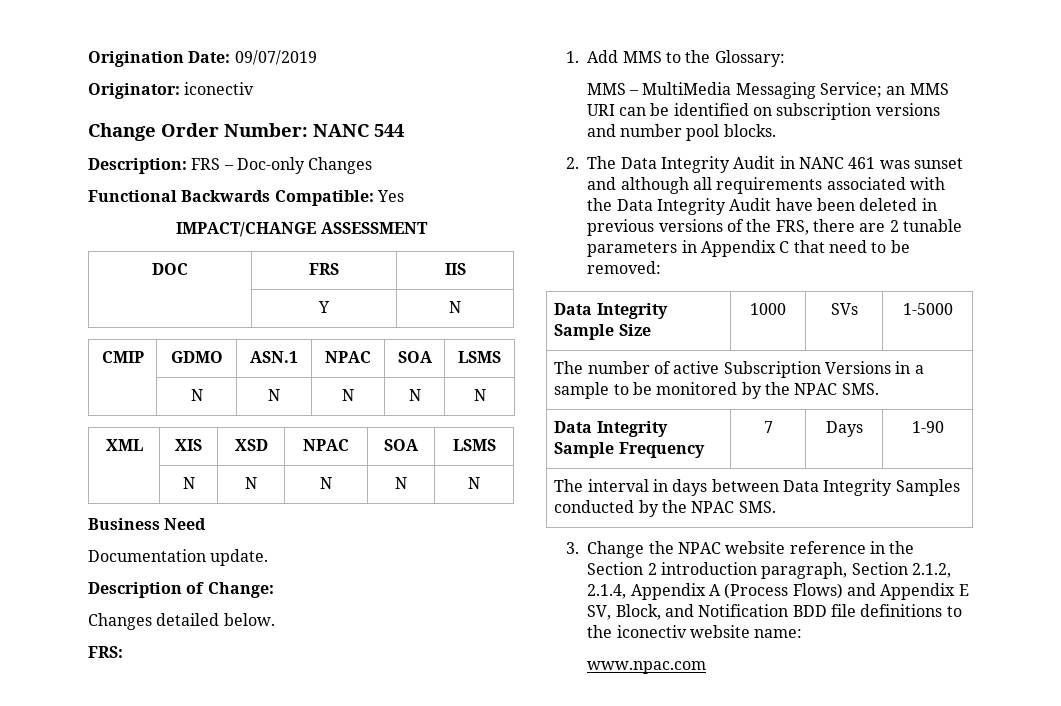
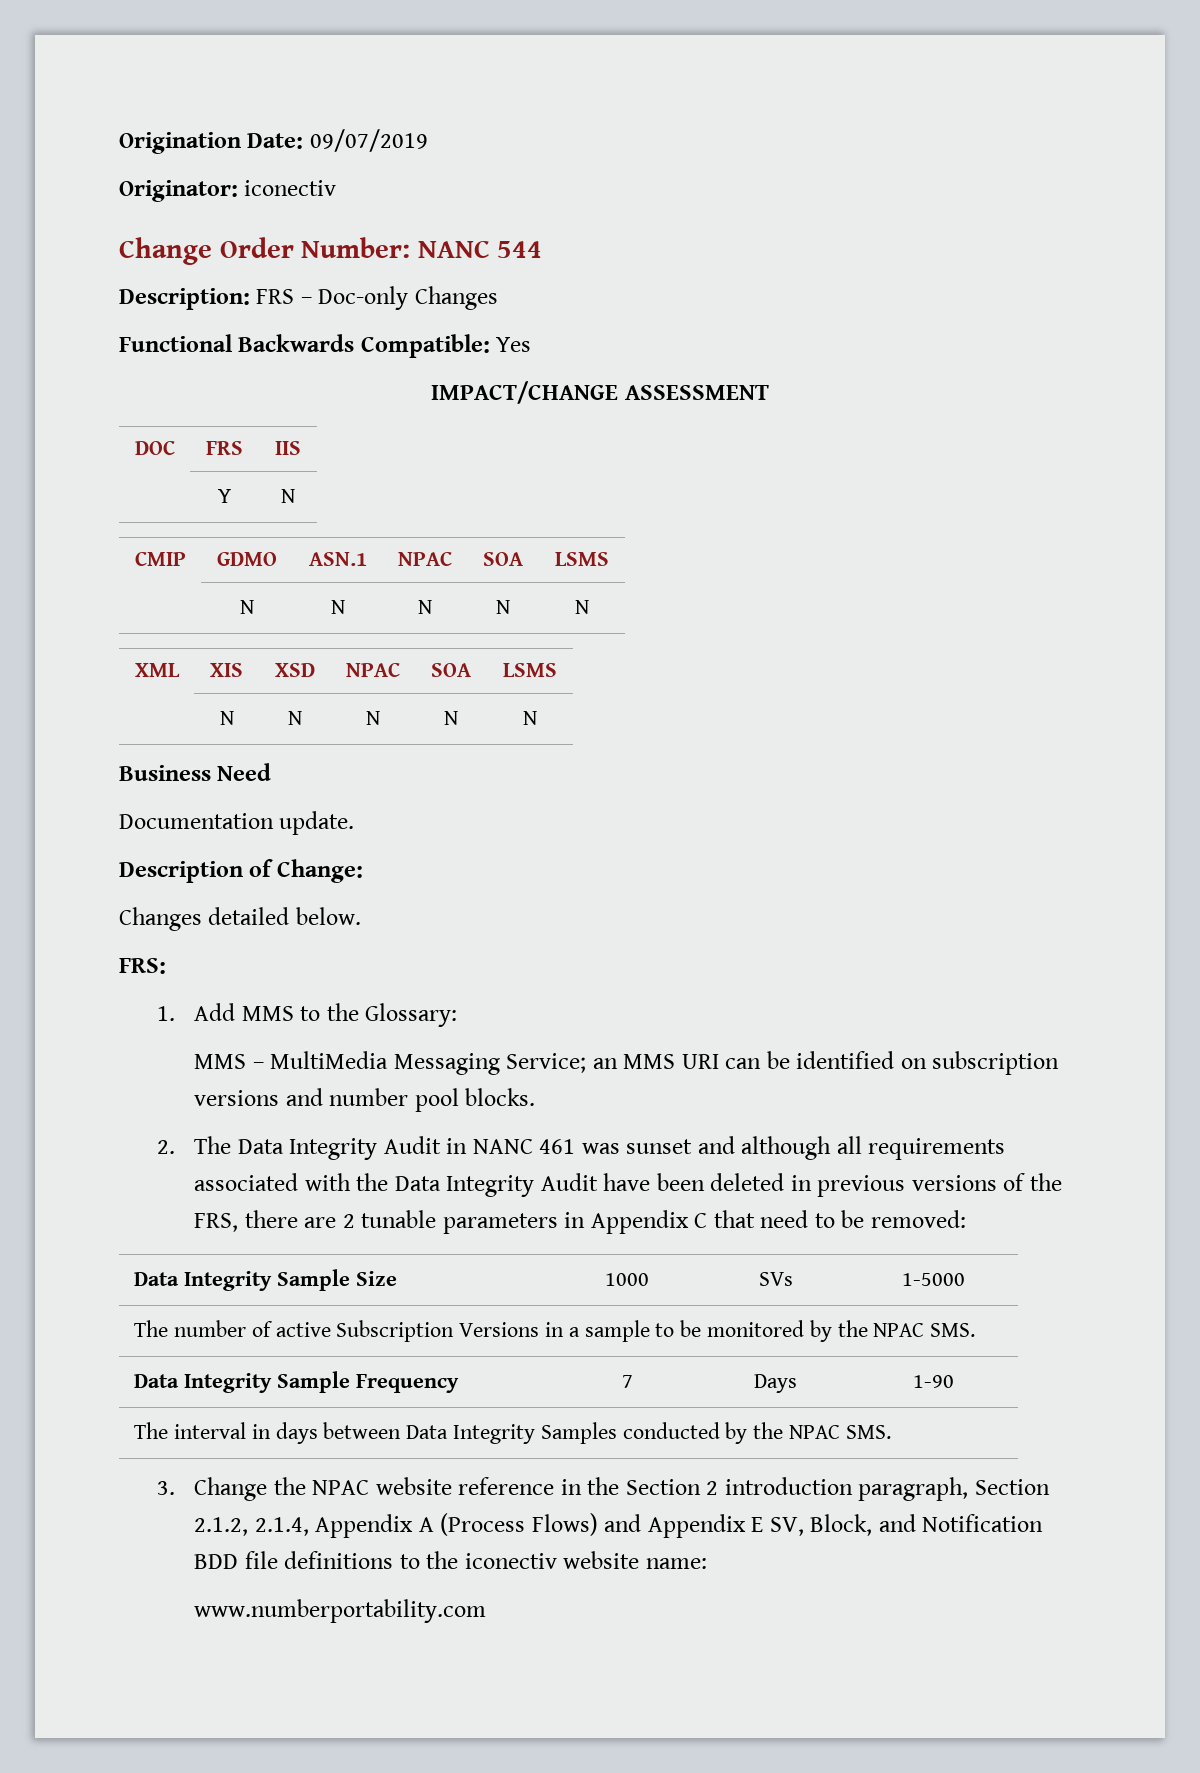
[586,661,706,674] www.npac.com -> [194,1599,487,1623] www.numberportability.com

